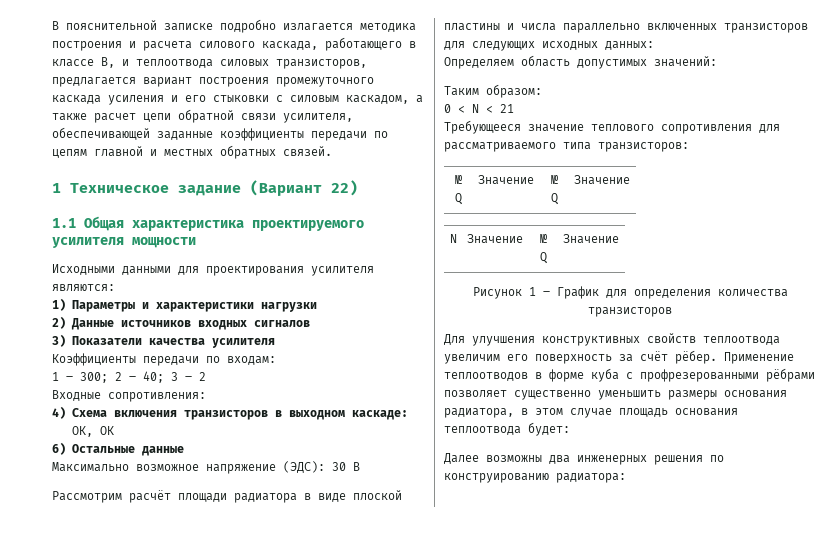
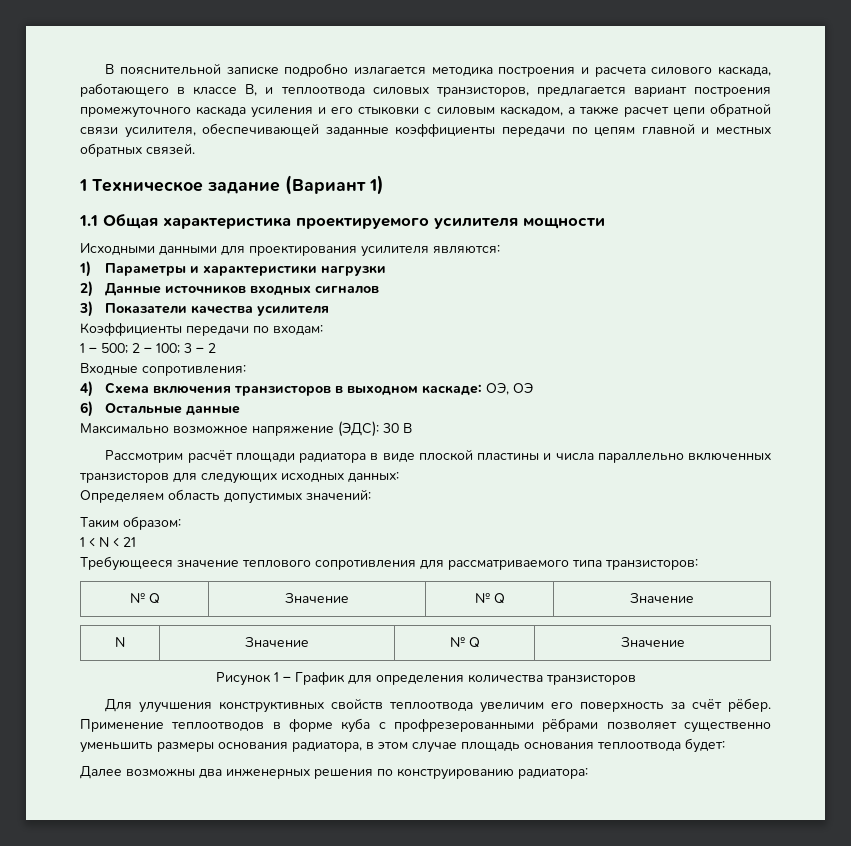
[331,180,358,196] 22) -> [369,175,384,195] 1)
[80,372,108,383] 300; -> [101,343,128,354] 500;
[143,371,164,383] 40; -> [156,343,180,354] 100;
[71,426,114,437] ОК, ОК -> [486,382,534,395] ОЭ, ОЭ
[444,104,451,113] 0 -> [80,537,85,547] 1

